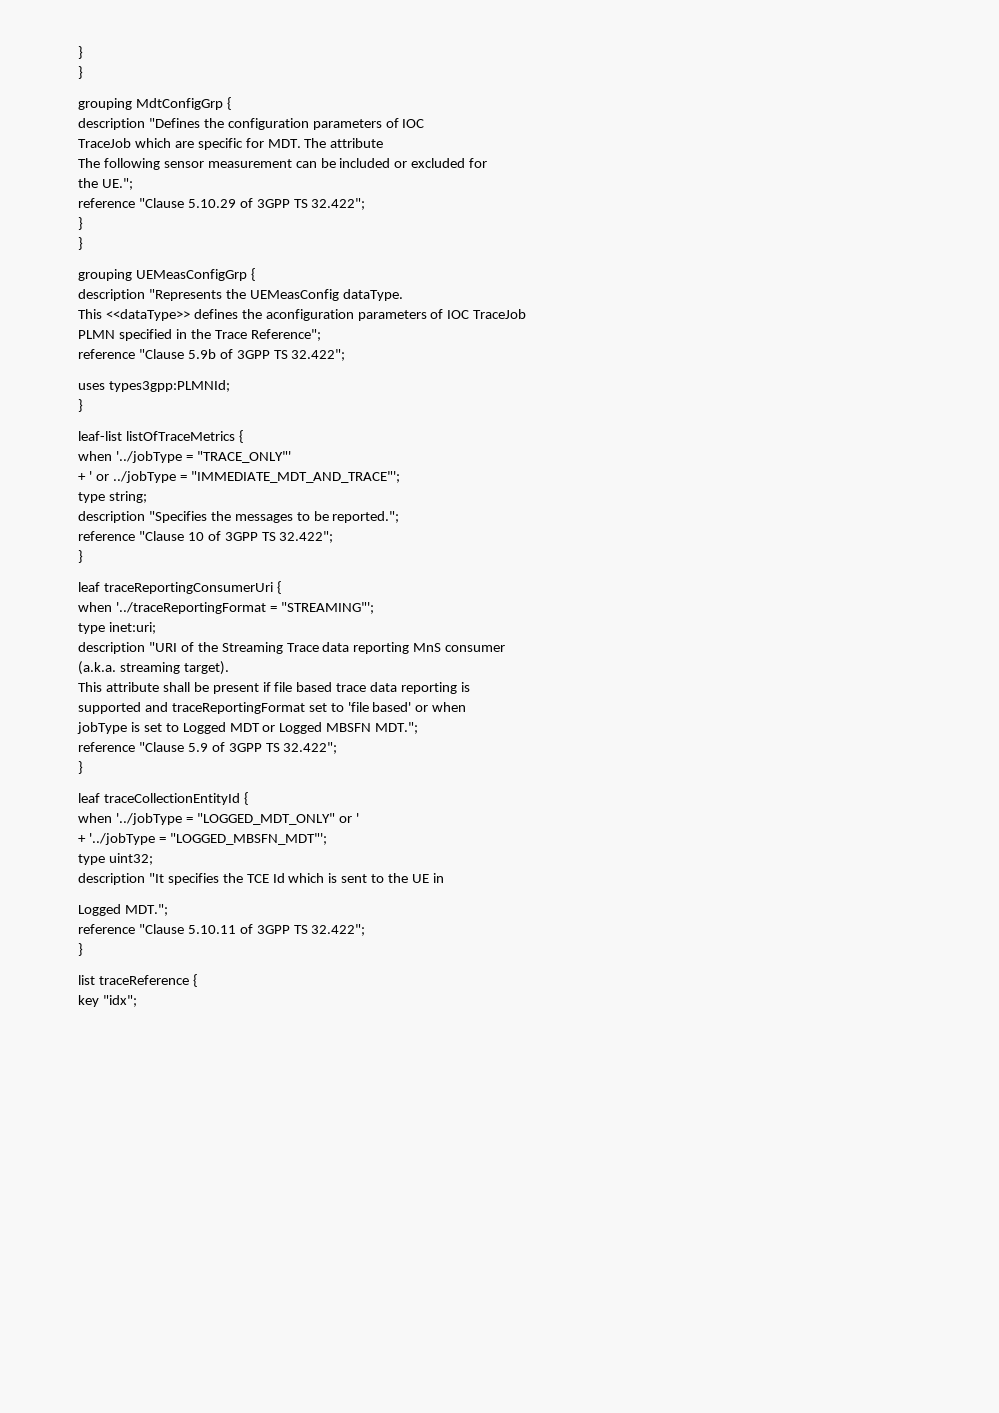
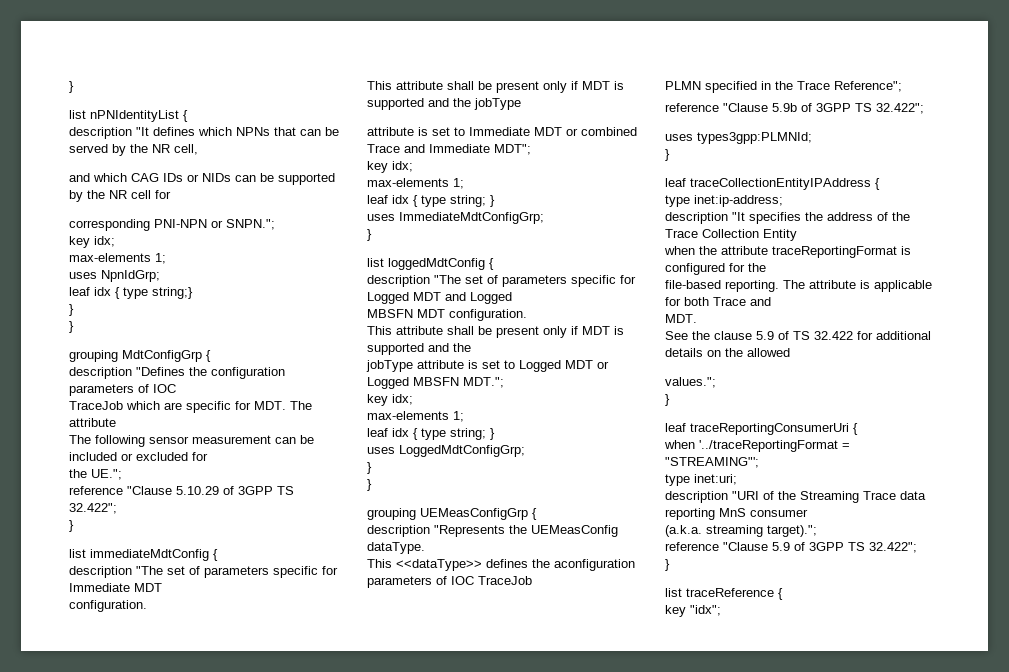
[78,46,83,59] } -> [69,81,74,93] [69,110,188,122] [69,127,339,139] [69,144,198,156] [69,173,335,185] [69,190,171,202] [69,219,275,231] [69,236,115,248] [69,253,166,264] [69,270,160,282] [69,287,193,299] [69,304,74,316] } // list nPNIdentityList { // description "It defines which NPNs that can be served by the NR cell, // and which CAG IDs or NIDs can be supported by the NR cell for // corresponding PNI-NPN or SNPN."; // key idx; // max-elements 1; // uses NpnIdGrp; // leaf idx { type string;} // }
(83, 223) none -> [69,549,218,561] [69,566,338,578] [69,583,162,592] [69,600,147,612] [367,81,624,93] [367,98,521,110] [367,127,637,136] [367,144,531,155] [367,161,413,173] [367,178,464,189] [367,195,495,207] [367,212,544,224] [367,229,372,241] [367,258,494,270] [367,275,636,287] [367,292,512,304] [367,309,527,321] [367,326,624,338] [367,343,471,355] [366,360,609,372] [367,377,504,389] [367,394,413,406] [367,411,464,422] [367,428,495,440] [367,445,525,457] [367,462,372,474] // list immediateMdtConfig { // description "The set of parameters specific for Immediate MDT // configuration. // This attribute shall be present only if MDT is supported and the jobType // attribute is set to Immediate MDT or combined Trace and Immediate MDT"; // key idx; // max-elements 1; // leaf idx { type string; } // uses ImmediateMdtConfigGrp; // } // list loggedMdtConfig { // description "The set of parameters specific for Logged MDT and Logged // MBSFN MDT configuration. // This attribute shall be present only if MDT is supported and the // jobType attribute is set to Logged MDT or Logged MBSFN MDT."; // key idx; // max-elements 1; // leaf idx { type string; } // uses LoggedMdtConfigGrp; // }
[78,430,244,443] [78,451,291,463] [78,471,400,483] [78,491,147,503] [78,511,400,523] [78,531,334,543] leaf-list listOfTraceMetrics { // when '../jobType = "TRACE_ONLY"' // + ' or ../jobType = "IMMEDIATE_MDT_AND_TRACE"'; // type string; // description "Specifies the messages to be reported."; // reference "Clause 10 of 3GPP TS 32.422"; -> [665,178,880,190] [665,195,783,207] [665,212,910,224] [665,229,797,241] [664,246,911,258] [665,263,766,275] [665,280,932,292] [665,297,771,306] [665,314,697,323] [665,331,931,340] [665,348,790,357] [665,377,716,388] leaf traceCollectionEntityIPAddress { // type inet:ip-address; // description "It specifies the address of the Trace Collection Entity // when the attribute traceReportingFormat is configured for the // file-based reporting. The attribute is applicable for both Trace and // MDT. // See the clause 5.9 of TS 32.422 for additional details on the allowed // values.";
[183,661,229,675] [78,682,471,694] [78,702,467,714] [77,722,419,734] target). // This attribute shall be present if file based trace data reporting is // supported and traceReportingFormat set to 'file based' or when // jobType is set to Logged MDT or Logged MBSFN MDT."; -> [767,525,817,537] target).";
[78,792,249,805] [78,813,359,825] [78,833,327,845] [78,853,153,865] [78,873,444,885] [78,904,168,916] [78,924,366,936] [78,943,83,956] // leaf traceCollectionEntityId { // when '../jobType = "LOGGED_MDT_ONLY" or ' // + '../jobType = "LOGGED_MBSFN_MDT"'; // type uint32; // description "It specifies the TCE Id which is sent to the UE in // Logged MDT."; // reference "Clause 5.10.11 of 3GPP TS 32.422"; // } -> (670, 565) none

